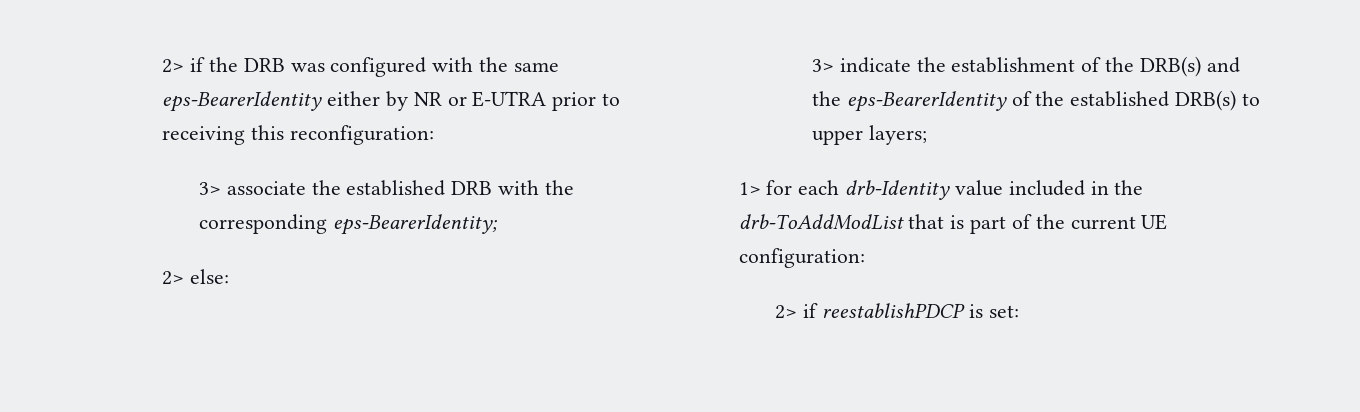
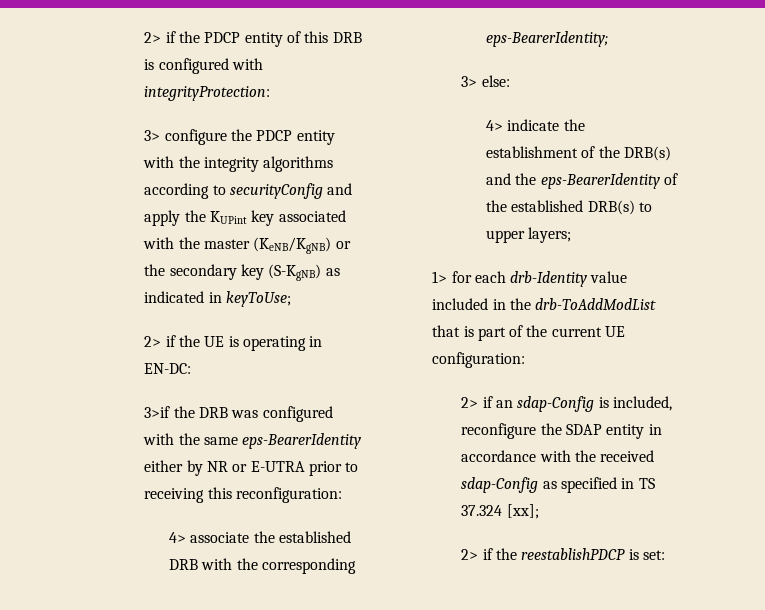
[162,57,238,73] 2> if the -> [144,31,362,47] [144,58,264,74] [144,86,271,101] [144,129,335,145] [143,156,334,172] [144,183,353,199] [144,210,346,226] [143,237,351,254] [144,264,340,281] [144,291,292,307] [144,335,323,351] [144,363,192,374] [144,406,195,418] 2> if the PDCP entity of this DRB is configured with integrityProtection: // 3> configure the PDCP entity with the integrity algorithms according to securityConfig and apply the KUPint key associated with the master (KeNB/KgNB) or the secondary key (S-KgNB) as indicated in keyToUse; // 2> if the UE is operating in EN-DC: // 3>if the
[199,182,222,195] 3> -> [169,532,187,543] 4>
[162,271,185,285] 2> -> [461,76,478,87] 3>
[812,59,835,72] 3> -> [486,120,504,131] 4>
(819, 310) none -> [496,396,673,412] [461,423,662,439] [461,450,655,462] [461,477,655,493] [461,504,539,519] [461,548,518,560] an sdap-Config is included, reconfigure the SDAP entity in accordance with the received sdap-Config as specified in TS 37.324 [xx]; // 2> if the

